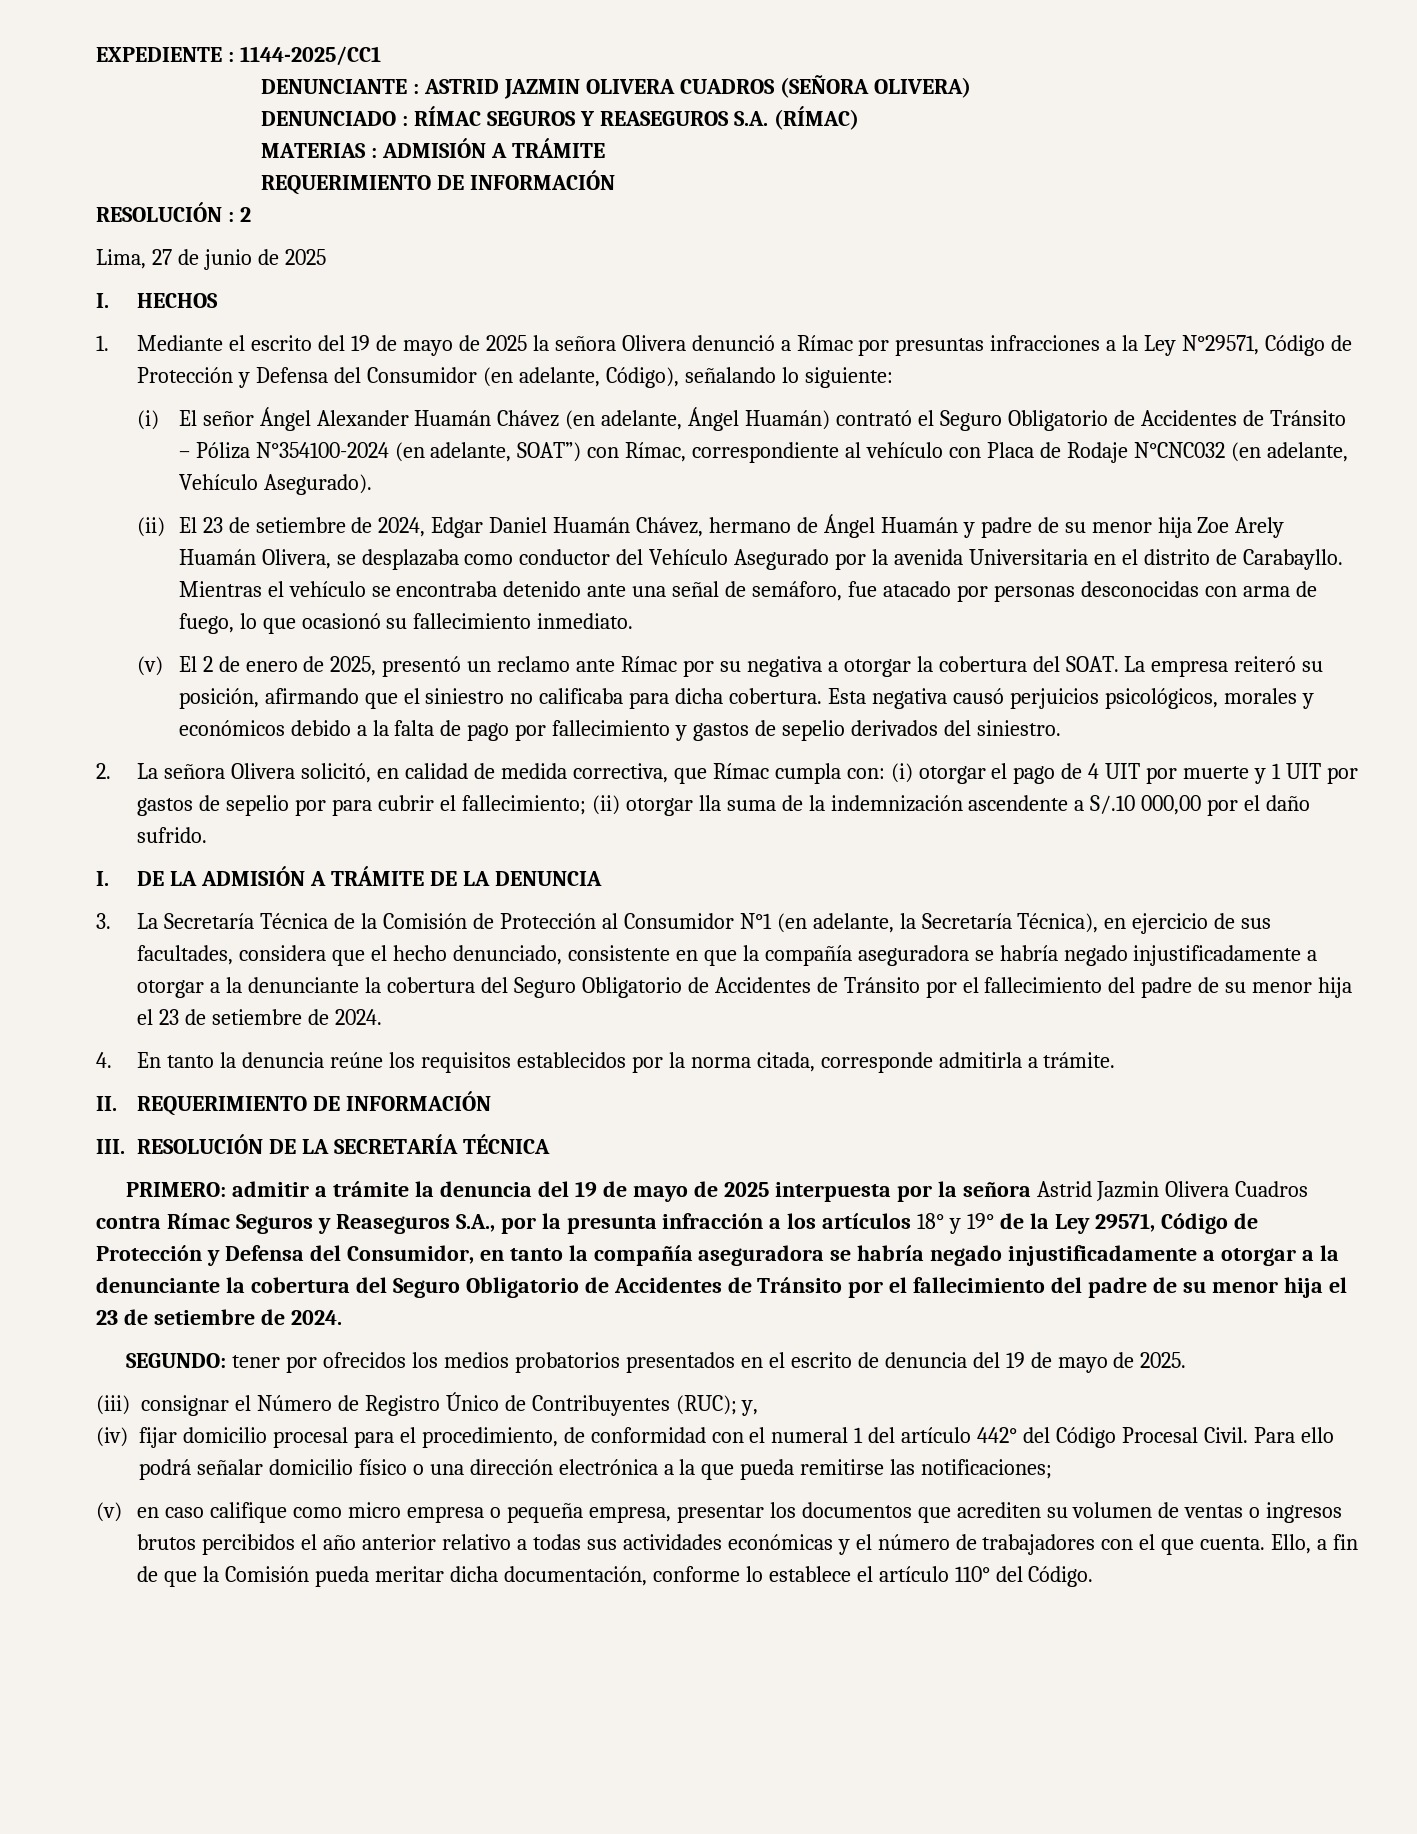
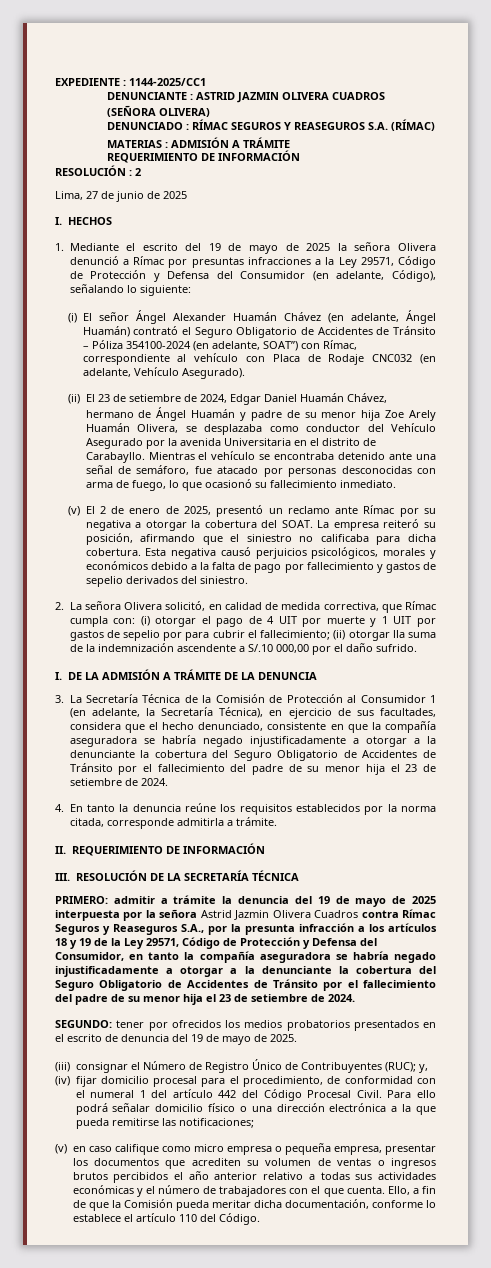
[1182,335,1260,355] N°29571, -> [360,257,394,266] 29571,
[255,442,389,458] N°354100-2024 -> [125,341,191,349] 354100-2024
[1133,442,1225,458] N°CNC032 -> [372,354,413,362] CNC032
[739,913,772,929] N°1 -> [429,695,436,703] 1
[917,1213,995,1234] 18° y 19° -> [55,938,91,949] 18 y 19
[977,1427,1018,1443] 442° -> [218,1090,237,1098] 442
[954,1566,990,1582] 110° -> [178,1214,197,1222] 110

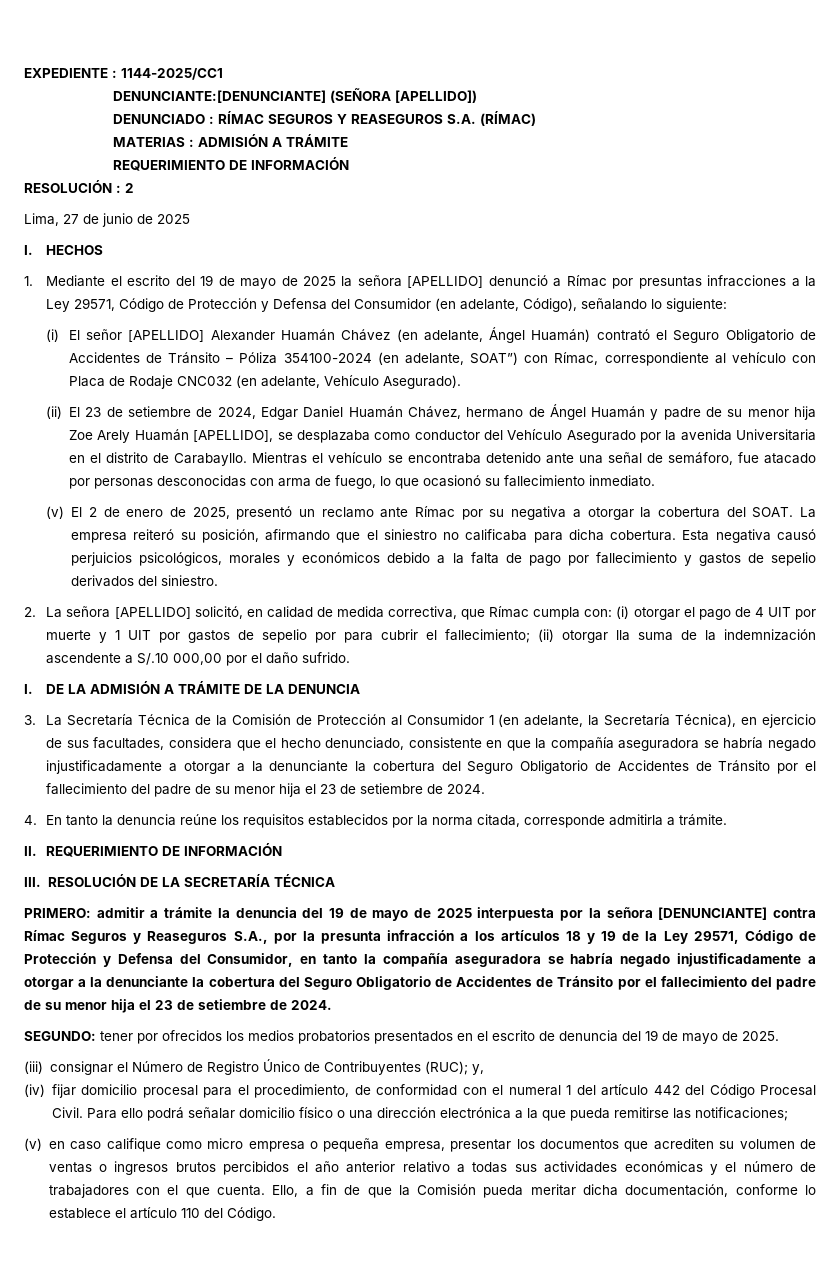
[107,92,386,103] [107,105,211,117] DENUNCIANTE : ASTRID JAZMIN OLIVERA CUADROS (SEÑORA OLIVERA) -> [113,88,478,103] DENUNCIANTE:[DENUNCIANTE] (SEÑORA [APELLIDO])
[397,243,436,251] Olivera -> [407,276,484,288] [APELLIDO]
[135,310,166,324] Ángel -> [128,330,205,342] [APELLIDO]
[137,424,179,433] Olivera, -> [193,430,274,442] [APELLIDO],
[124,602,162,610] Olivera -> [114,607,191,619] [APELLIDO]
[200,910,359,920] Astrid Jazmin Olivera Cuadros -> [658,907,768,920] [DENUNCIANTE]

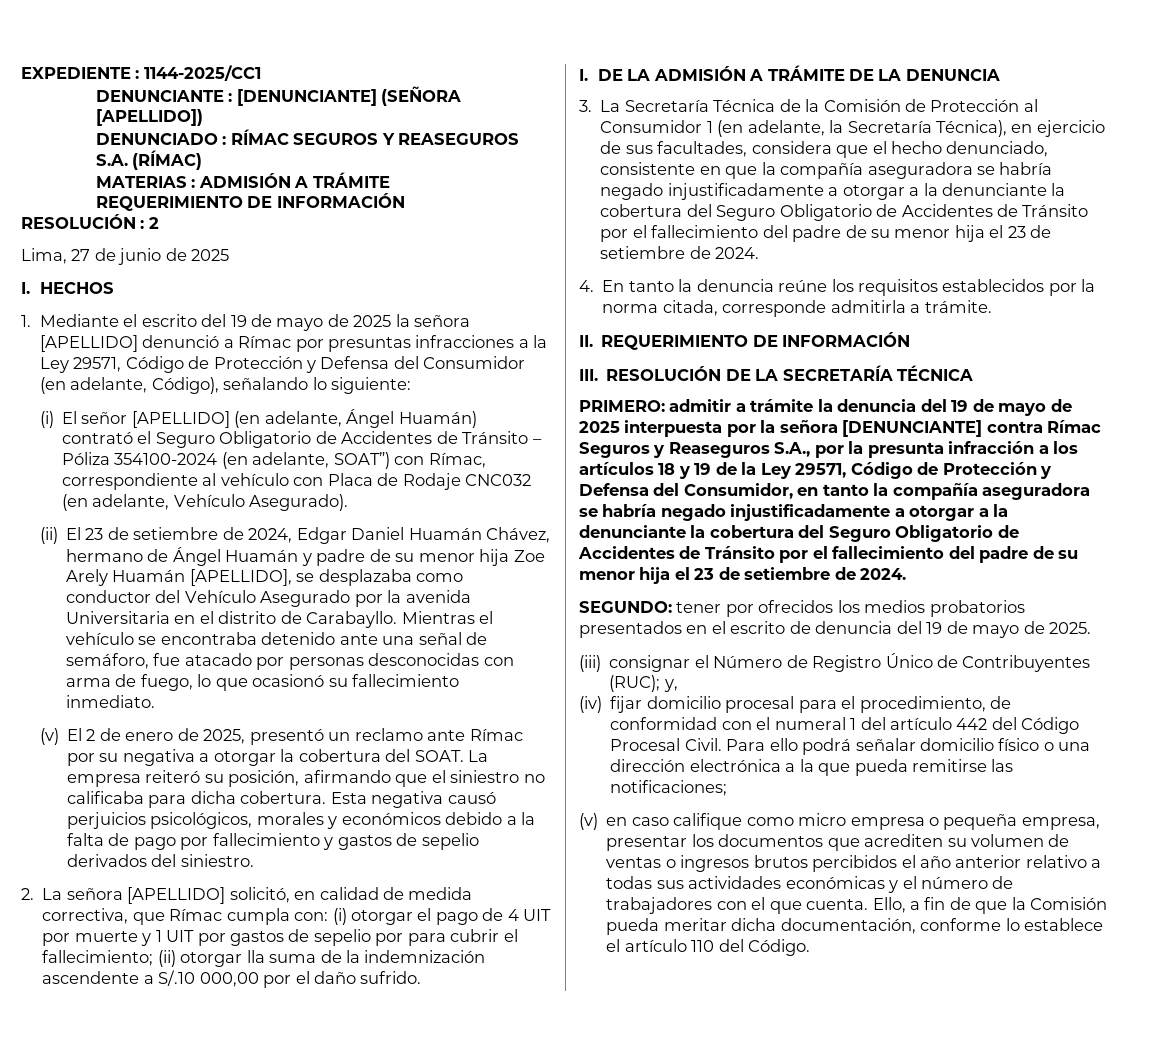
[113,90,327,103] DENUNCIANTE:[DENUNCIANTE] -> [95,89,377,106] DENUNCIANTE : [DENUNCIANTE]
[210,329,391,341] Alexander Huamán Chávez -> (230, 419) none

